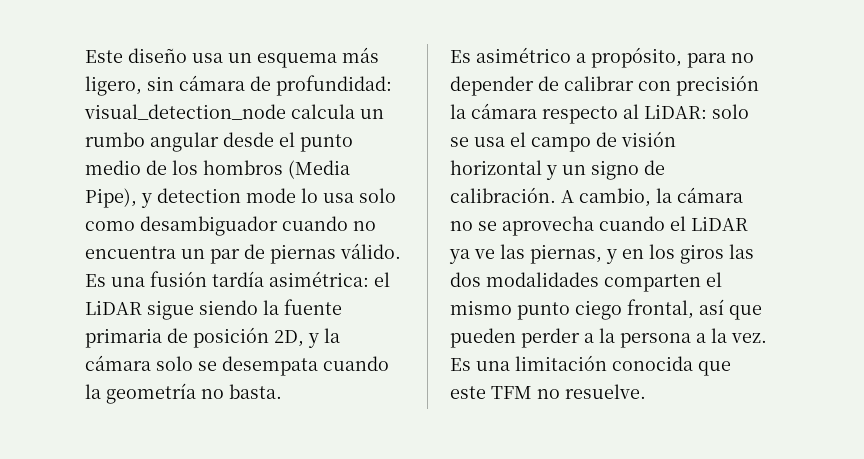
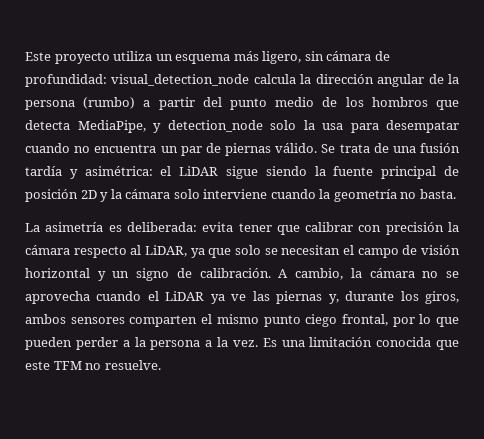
[128,48,223,63] diseño usa -> [54,51,153,64] proyecto utiliza
[360,109,384,119] [85,132,295,152] un rumbo angular desde el -> [300,74,460,87] [25,97,222,110] la dirección angular de la persona (rumbo) a partir del
[288,160,350,179] [85,188,396,208] [85,216,278,236] (Media Pipe), y detection mode lo usa solo como desambiguador -> [435,100,459,110] [25,120,459,133] que detecta MediaPipe, y detection_node solo la usa para desempatar
[85,274,106,287] Es -> [321,143,389,153] Se trata de
(264, 279) none -> [69,169,78,179] y
[85,328,162,348] primaria -> [381,166,437,179] principal
[274,330,304,347] 2D, -> [80,190,97,199] 2D
[198,356,318,376] se desempata -> [203,189,268,199] interviene
[450,47,754,68] [450,76,559,96] Es asimétrico a propósito, para no depender de -> [25,222,300,235] La asimetría es deliberada: evita tener que
[644,104,749,119] [450,137,505,147] LiDAR: solo se usa -> [145,245,341,258] LiDAR, ya que solo se necesitan
[530,244,754,264] [450,272,599,287] piernas, y en los giros las dos modalidades -> [276,291,459,304] [25,314,125,324] piernas y, durante los giros, ambos sensores
[699,299,724,315] así -> [392,314,432,327] por lo

